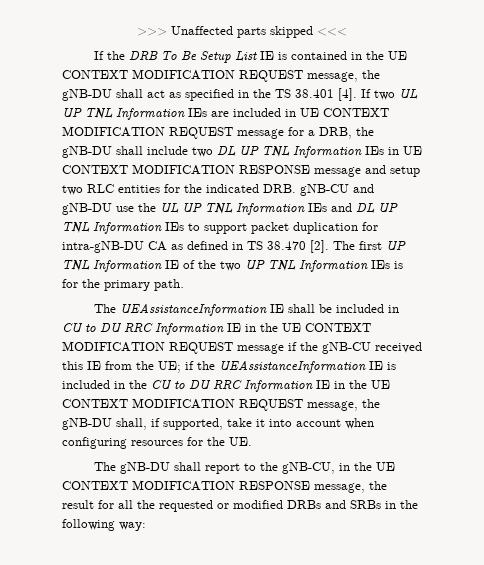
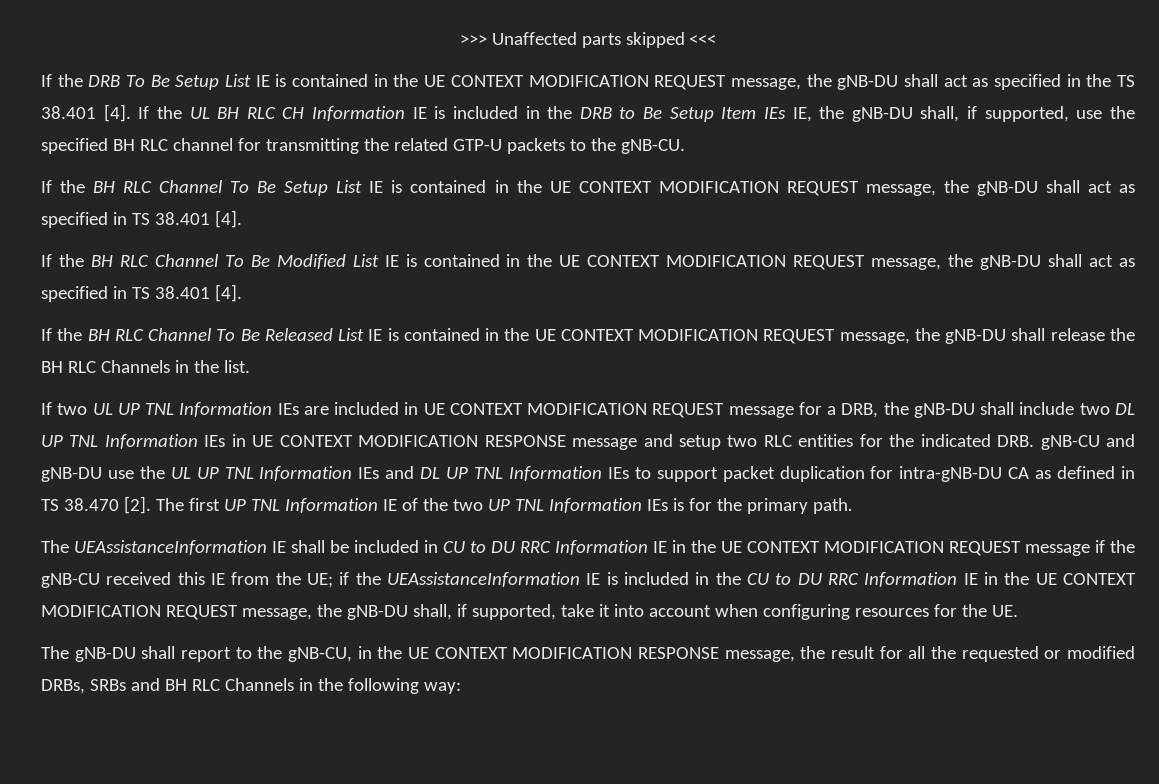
(371, 93) none -> [156,106,1136,122] [41,138,685,154] [41,180,1136,196] [41,210,242,228] [41,254,1135,270] [41,284,242,302] [41,328,1135,344] [41,360,250,373] [41,402,52,415] the UL BH RLC CH Information IE is included in the DRB to Be Setup Item IEs IE, the gNB-DU shall, if supported, use the specified BH RLC channel for transmitting the related GTP-U packets to the gNB-CU. // If the BH RLC Channel To Be Setup List IE is contained in the UE CONTEXT MODIFICATION REQUEST message, the gNB-DU shall act as specified in TS 38.401 [4]. // If the BH RLC Channel To Be Modified List IE is contained in the UE CONTEXT MODIFICATION REQUEST message, the gNB-DU shall act as specified in TS 38.401 [4]. // If the BH RLC Channel To Be Released List IE is contained in the UE CONTEXT MODIFICATION REQUEST message, the gNB-DU shall release the BH RLC Channels in the list. // If
[287,500,381,509] DRBs and SRBs -> [41,678,294,694] DRBs, SRBs and BH RLC Channels

